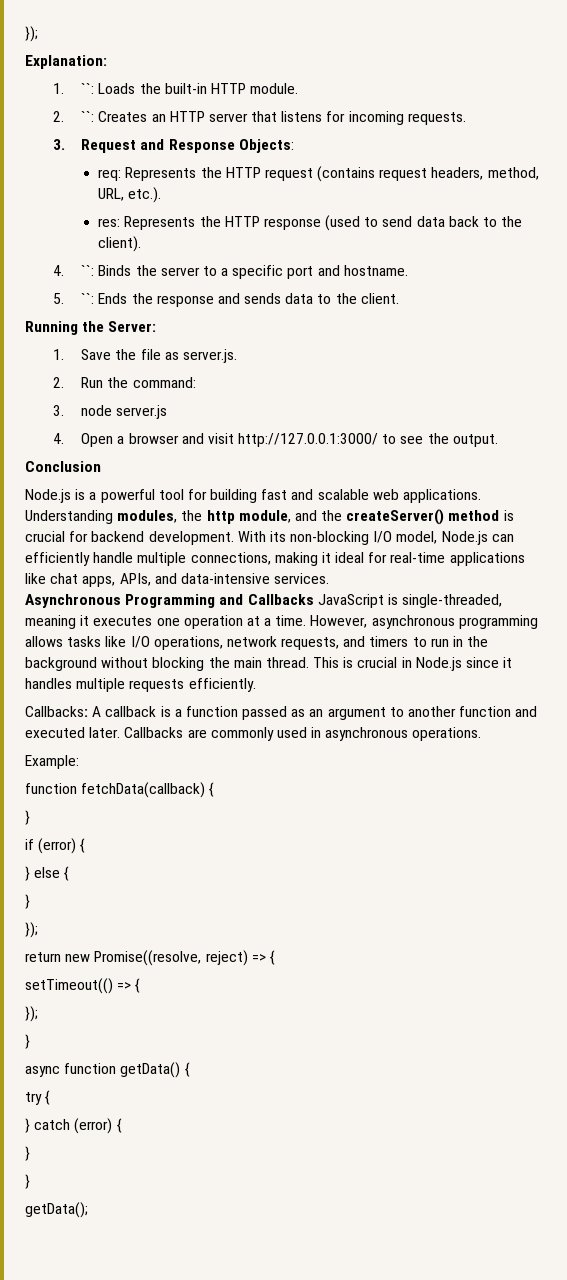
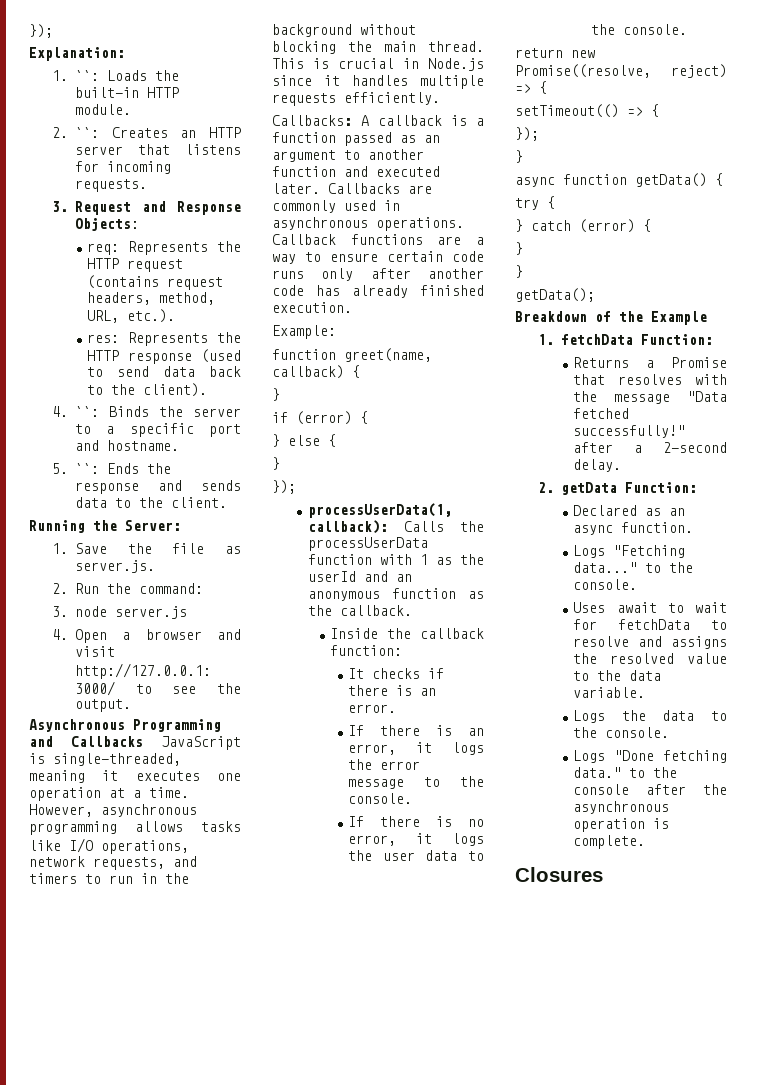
[25,461,101,472] [25,489,482,503] [25,509,514,525] [25,531,514,545] [25,552,525,566] [25,573,330,587] // Conclusion // Node.js is a powerful tool for building fast and scalable web applications. Understanding modules, the http module, and the createServer() method is crucial for backend development. With its non-blocking I/O model, Node.js can efficiently handle multiple connections, making it ideal for real-time applications like chat apps, APIs, and data-intensive services. -> (131, 705) none
(482, 734) none -> [272,234,484,245] [272,251,484,264] [272,268,484,281] [272,285,484,298] [272,302,352,313] Callback functions are a way to ensure certain code runs only after another code has already finished execution.
[81,782,206,798] fetchData(callback) -> [344,348,432,362] [272,365,344,379] greet(name, callback)
(38, 930) none -> [307,503,452,518] [307,520,484,534] [307,537,428,551] [307,554,484,565] [307,571,412,582] [307,588,484,601] [307,605,412,616] [330,628,484,639] [330,645,403,656] [348,668,445,679] [348,685,437,696] [348,704,397,713] [348,725,484,736] [348,742,484,755] [348,759,421,770] [348,776,484,789] [348,793,413,804] [348,816,484,827] [348,833,484,846] [348,850,484,861] [591,24,688,35] // processUserData(1, callback): Calls the processUserData function with 1 as the userId and an anonymous function as the callback. // Inside the callback function: // It checks if there is an error. // If there is an error, it logs the error message to the console. // If there is no error, it logs the user data to the console.
(88, 1210) none -> [515,311,707,325] [537,334,713,345] [573,357,727,368] [573,374,727,385] [573,391,727,404] [573,408,630,419] [573,425,686,438] [573,442,727,453] [573,459,622,472] [537,482,697,495] [573,505,686,516] [573,522,694,535] [573,545,686,558] [573,562,694,573] [573,579,638,590] [573,602,727,613] [573,619,727,630] [573,636,727,649] [573,653,727,664] [573,670,662,681] [573,687,646,698] [573,710,727,723] [573,727,670,738] [573,750,727,763] [573,767,678,778] [573,784,727,795] [573,801,670,814] [573,818,670,832] [573,835,646,849] [515,867,603,882] // Breakdown of the Example // 1. fetchData Function: // Returns a Promise that resolves with the message "Data fetched successfully!" after a 2-second delay. // 2. getData Function: // Declared as an async function. // Logs "Fetching data..." to the console. // Uses await to wait for fetchData to resolve and assigns the resolved value to the data variable. // Logs the data to the console. // Logs "Done fetching data." to the console after the asynchronous operation is complete. // Closures

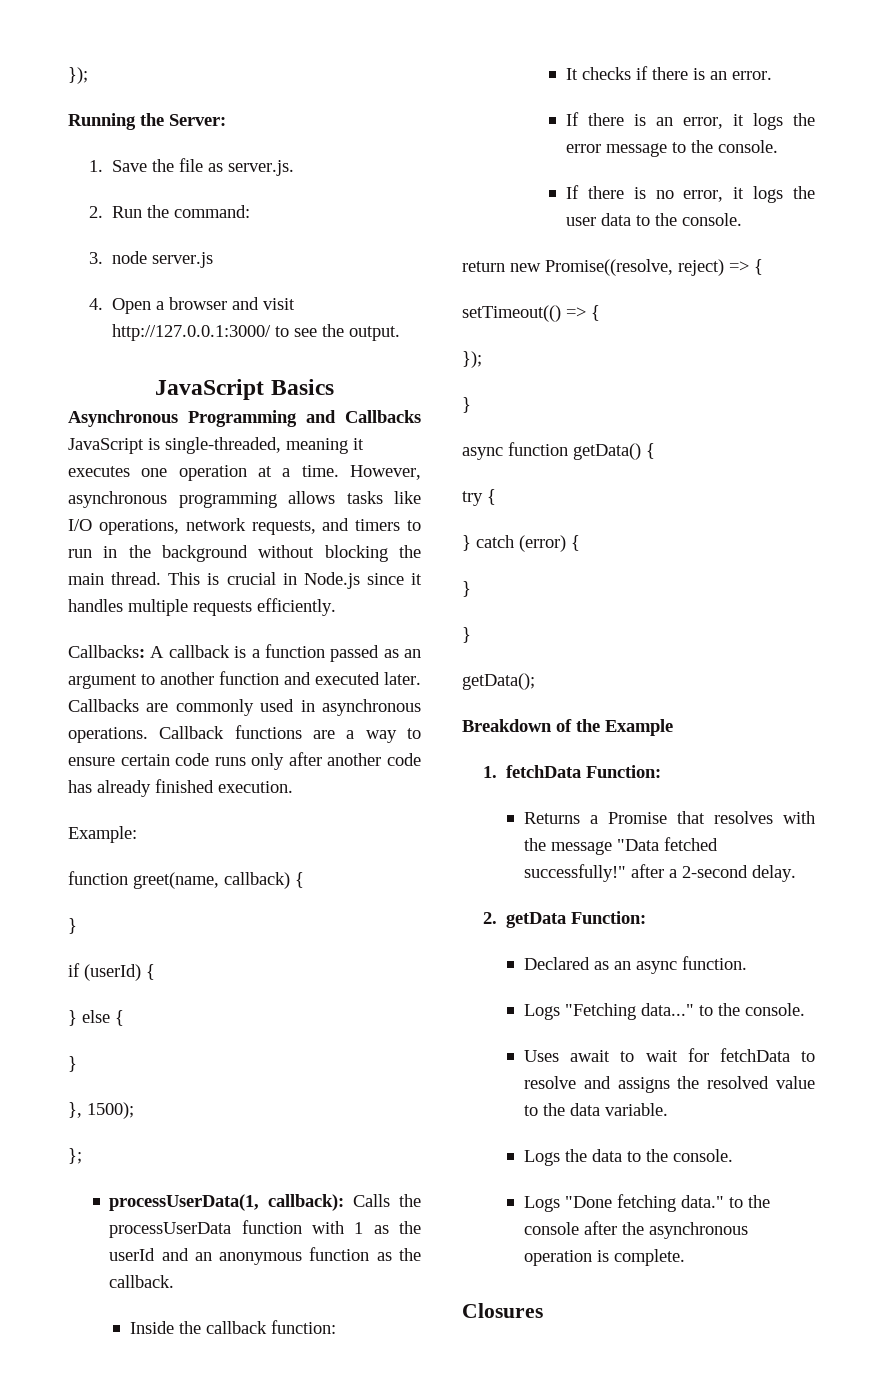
[29,24,53,38] [29,47,125,61] [51,70,179,81] [74,87,179,98] [74,104,131,115] [51,127,241,138] [74,144,241,155] [74,161,171,174] [74,179,147,192] [51,201,241,215] [74,218,139,231] [87,241,241,255] [87,258,184,272] [87,275,224,290] [87,292,216,305] [87,309,176,323] [87,332,241,346] [87,349,241,364] [87,366,241,377] [87,383,208,397] [51,406,241,417] [74,423,241,437] [74,440,179,451] [51,463,171,474] [74,480,241,494] [74,497,227,508] }); // Explanation: // 1. ``: Loads the built-in HTTP module. // 2. ``: Creates an HTTP server that listens for incoming requests. // 3. Request and Response Objects: // req: Represents the HTTP request (contains request headers, method, URL, etc.). // res: Represents the HTTP response (used to send data back to the client). // 4. ``: Binds the server to a specific port and hostname. // 5. ``: Ends the response and sends data to the client. -> [68,67,88,84] });
(131, 705) none -> [155,379,334,400] // JavaScript Basics
[296,411,352,425] (error) -> [84,964,141,981] (userId)
[272,480,296,494] }); -> [68,1102,134,1119] [68,1148,82,1164] }, 1500); // };

